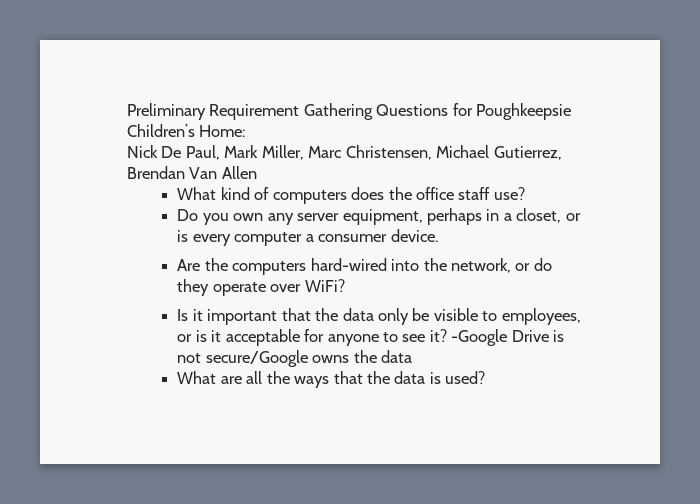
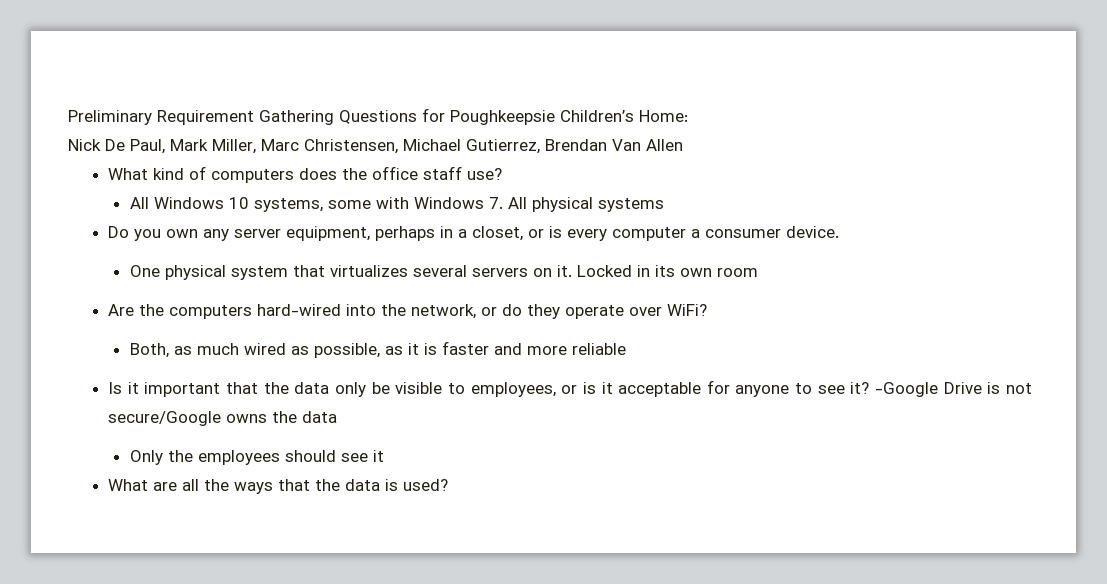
(525, 193) none -> [129,197,664,212] // All Windows 10 systems, some with Windows 7. All physical systems
(438, 235) none -> [129,265,758,280] // One physical system that virtualizes several servers on it. Locked in its own room
(345, 285) none -> [129,341,626,358] // Both, as much wired as possible, as it is faster and more reliable
(413, 356) none -> [129,450,384,465] // Only the employees should see it

